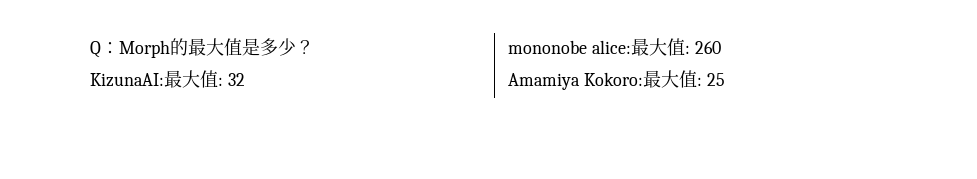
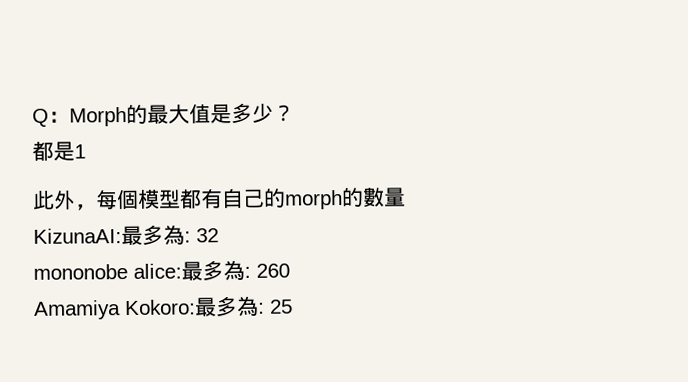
(314, 47) none -> [32,141,86,161] [32,187,406,211] // 都是1 // 此外，每個模型都有自己的morph的數量
[182,70,218,88] 大值 -> [142,224,185,245] 多為
[648,38,685,56] 大值 -> [202,259,245,281] 多為
[660,70,697,88] 大值 -> [215,295,259,317] 多為

